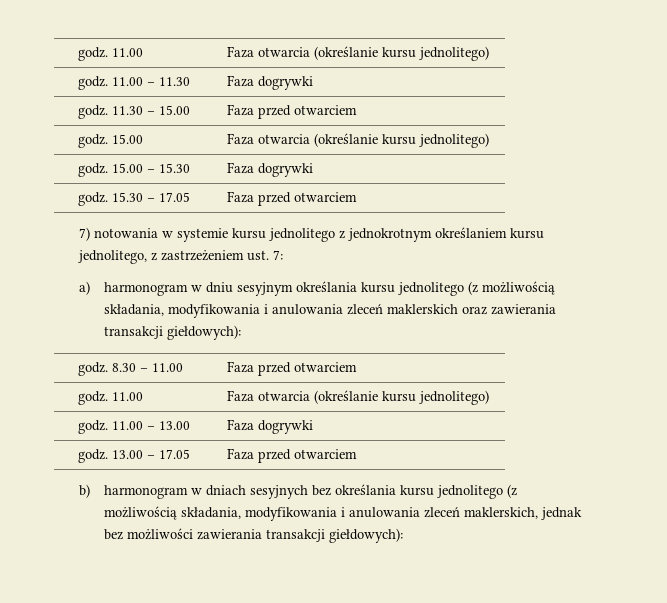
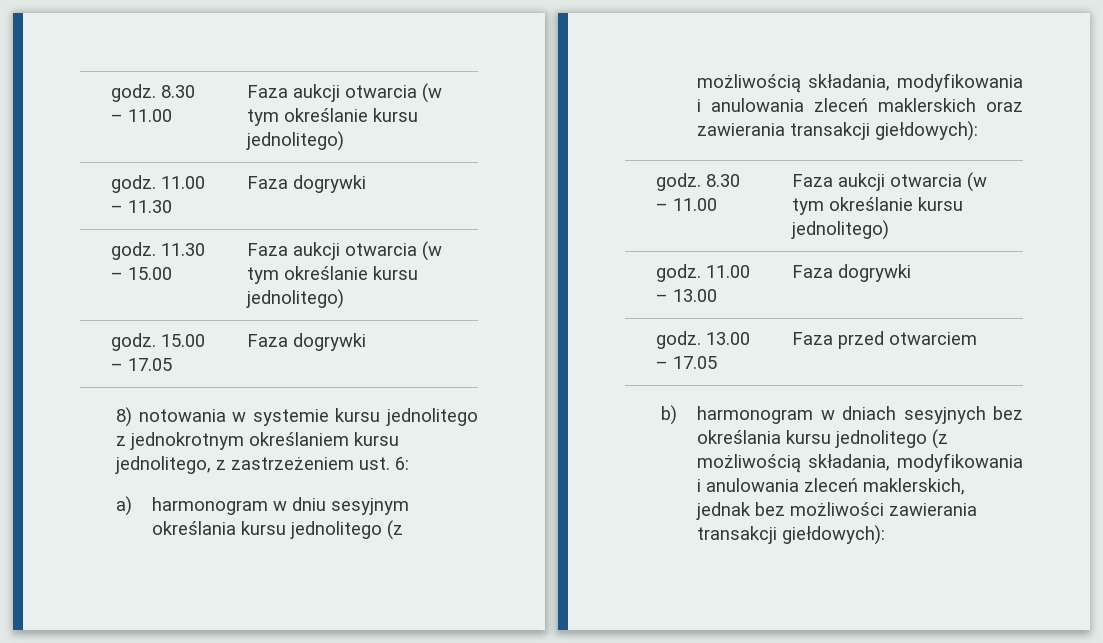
[78,47,144,61] [227,46,379,60] godz. 11.00 | Faza otwarcia (określanie -> [111,84,196,102] [111,109,173,122] [247,83,443,103] [247,108,369,126] godz. 8.30 – 11.00 | Faza aukcji otwarcia (w tym określanie
[258,105,358,119] [78,134,144,148] [227,133,379,147] przed otwarciem // godz. 15.00 | Faza otwarcia (określanie -> [293,241,443,261] [247,266,369,284] aukcji otwarcia (w tym określanie
[159,163,191,173] [227,162,314,177] [78,192,191,206] [227,191,358,206] [79,227,91,241] 15.30 | Faza dogrywki // godz. 15.30 – 17.05 | Faza przed otwarciem // 7) -> [128,358,173,371] [247,333,367,351] [116,407,133,427] 17.05 | Faza dogrywki // 8)
[273,250,284,260] 7: -> [395,457,410,470] 6:
[258,362,358,376] [78,391,144,405] [227,390,379,404] przed otwarciem // godz. 11.00 | Faza otwarcia (określanie -> [838,172,988,192] [792,197,914,215] aukcji otwarcia (w tym określanie

